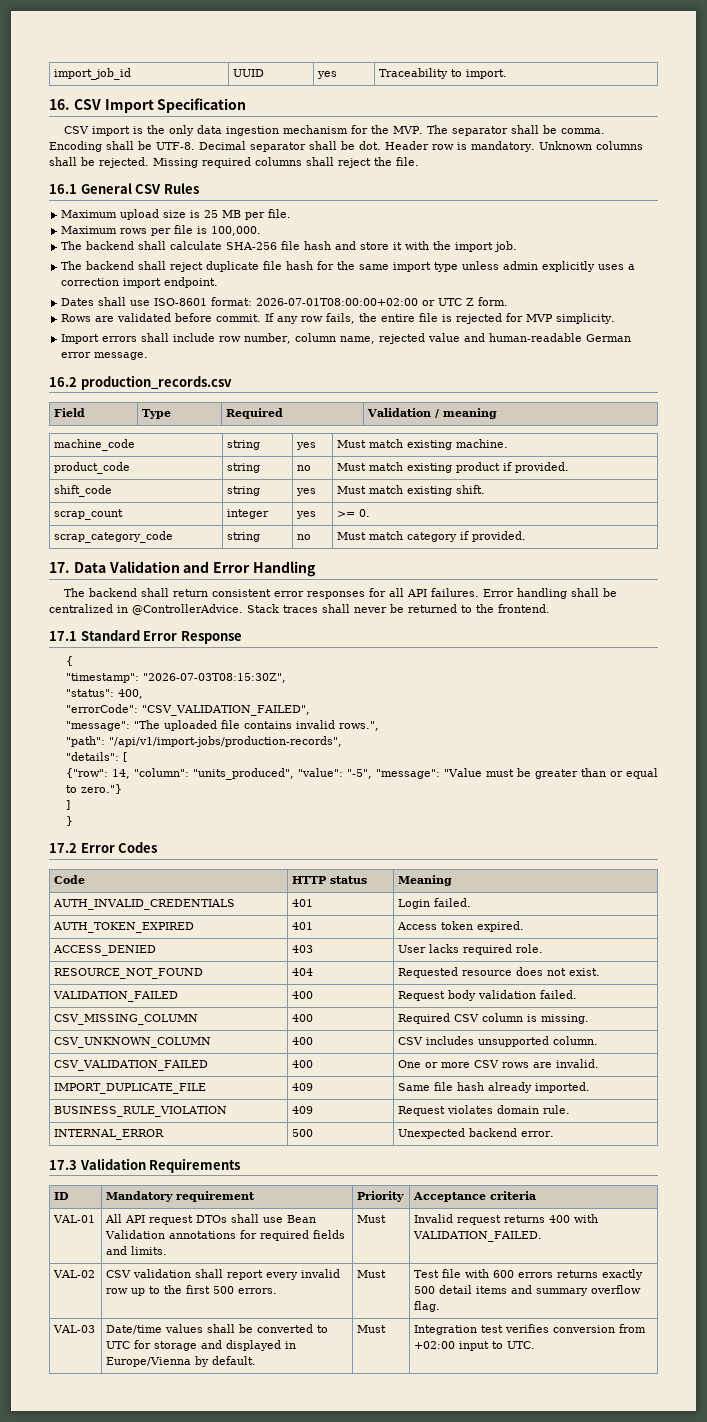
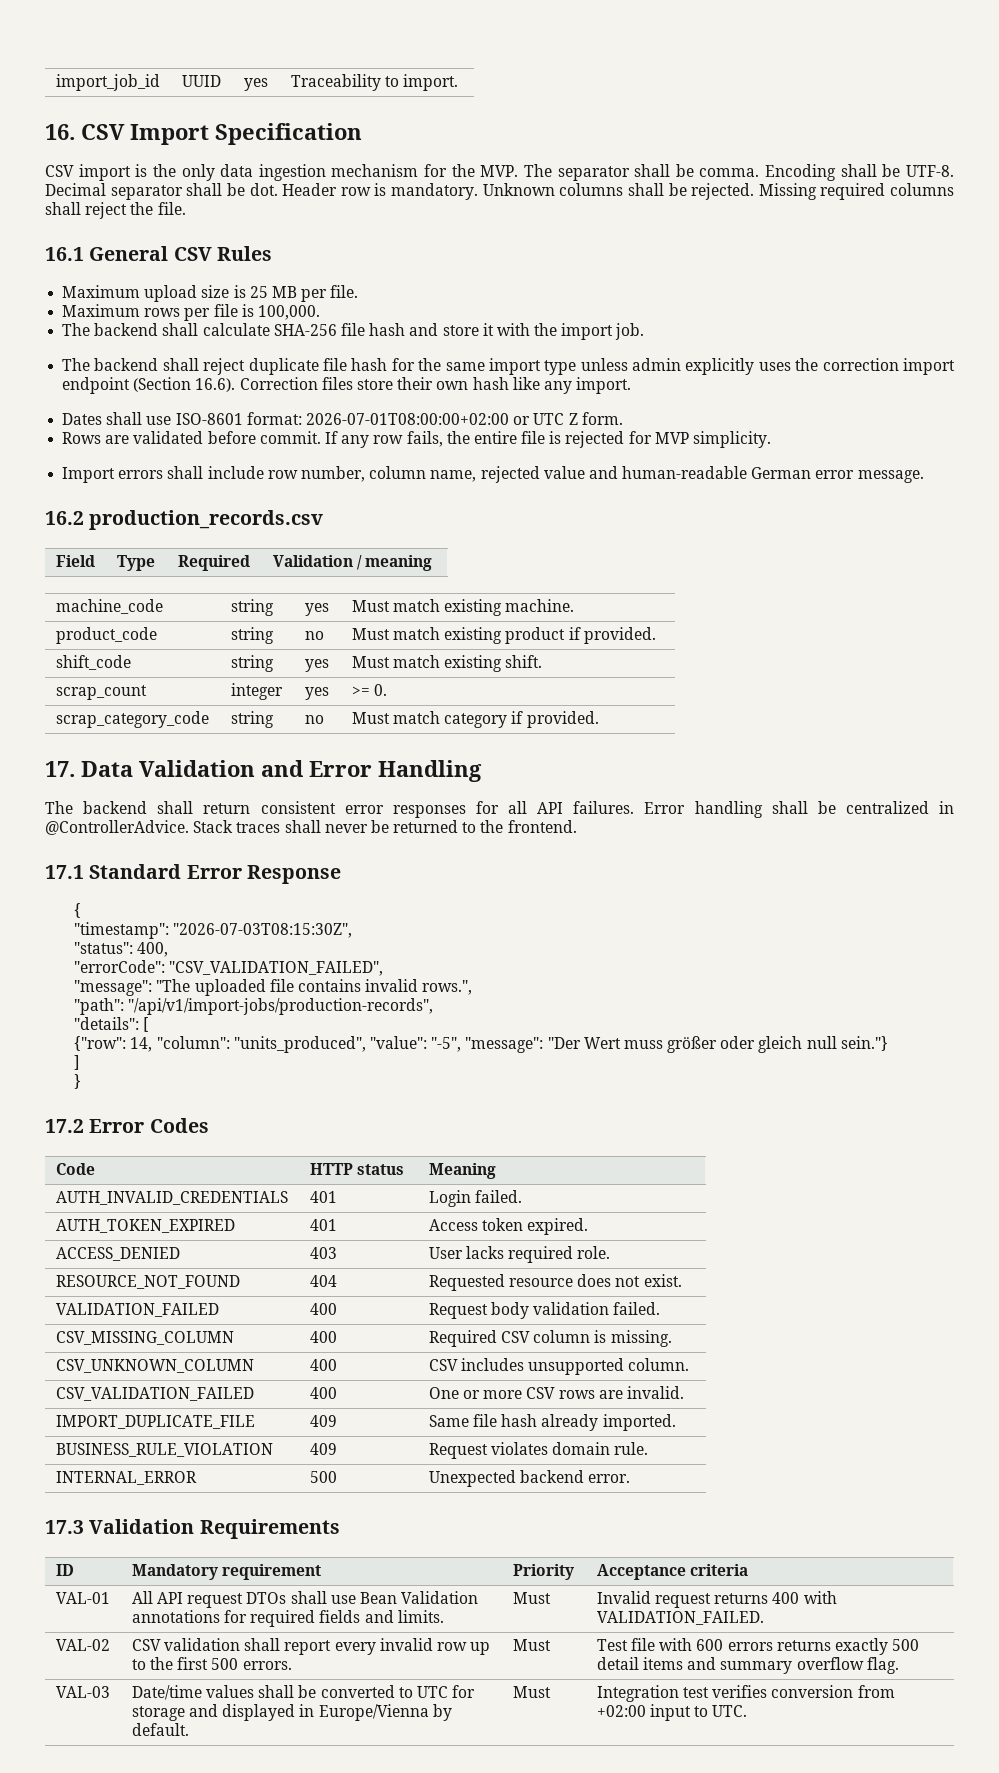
[628,264,636,270] a -> [795,358,819,371] the
[164,277,219,288] endpoint. -> [62,377,632,394] endpoint (Section 16.6). Correction files store their own hash like any import.
[443,768,658,779] [65,784,122,794] "Value must be greater than or equal to zero."} -> [547,1036,888,1053] "Der Wert muss größer oder gleich null sein."}

